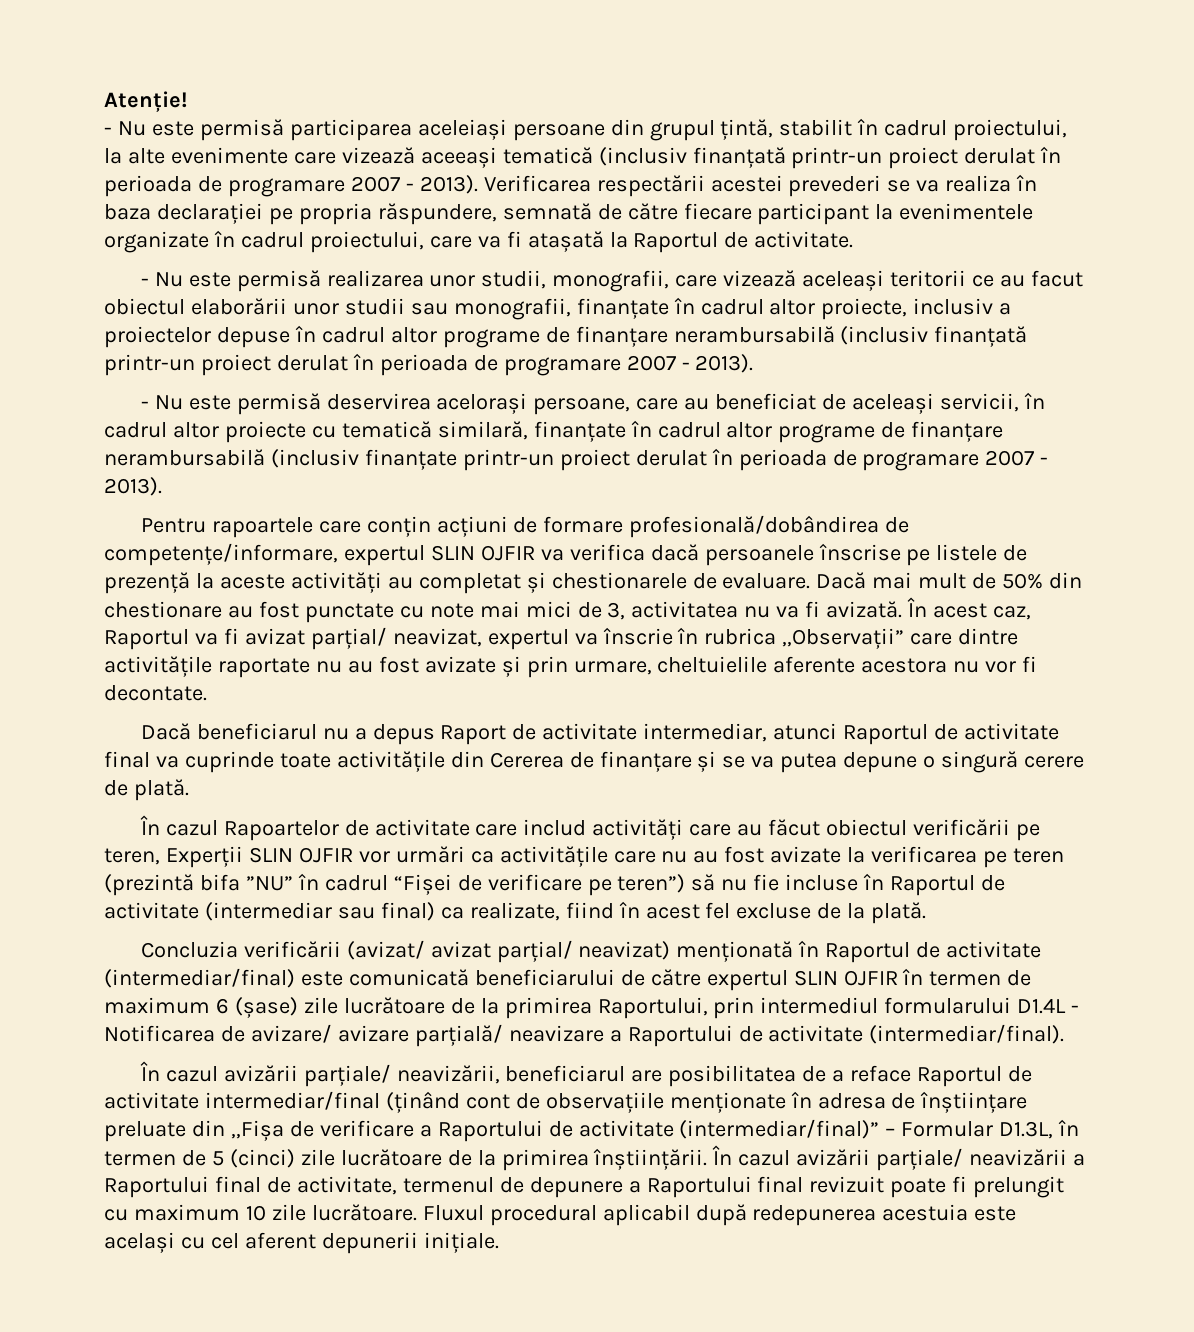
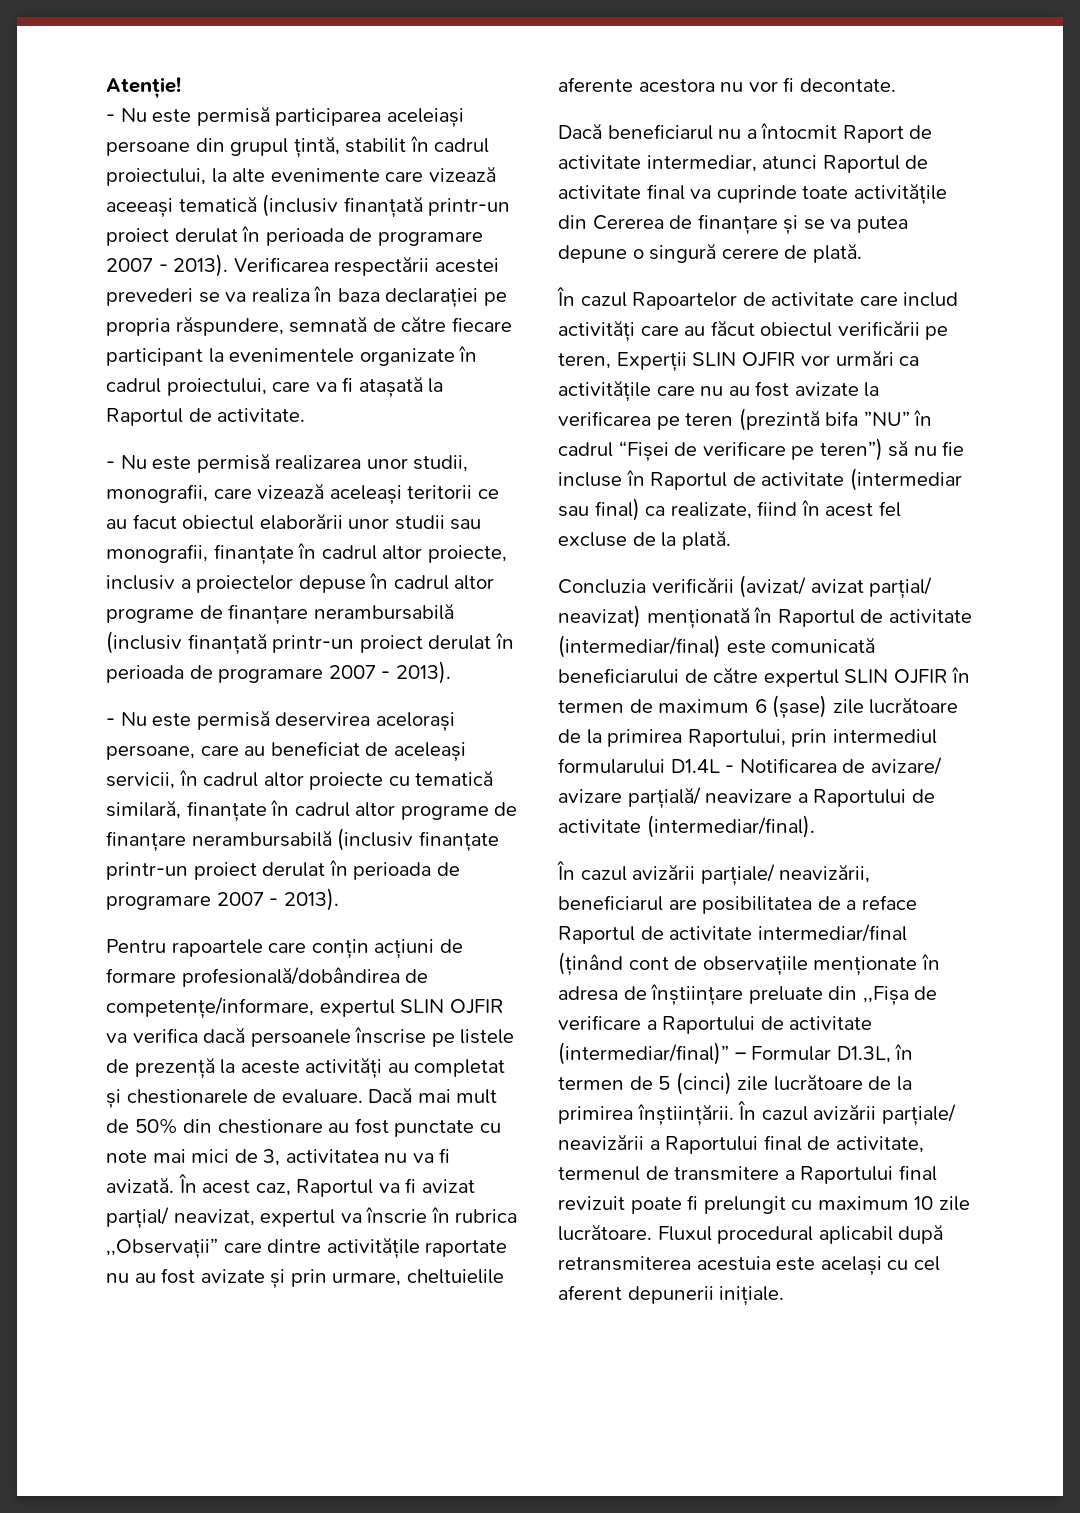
[372,724,435,745] depus -> [761,123,838,139] întocmit
[529,1177,623,1198] depunere -> [674,1166,780,1181] transmitere
[752,1205,877,1226] redepunerea -> [558,1256,691,1271] retransmiterea

